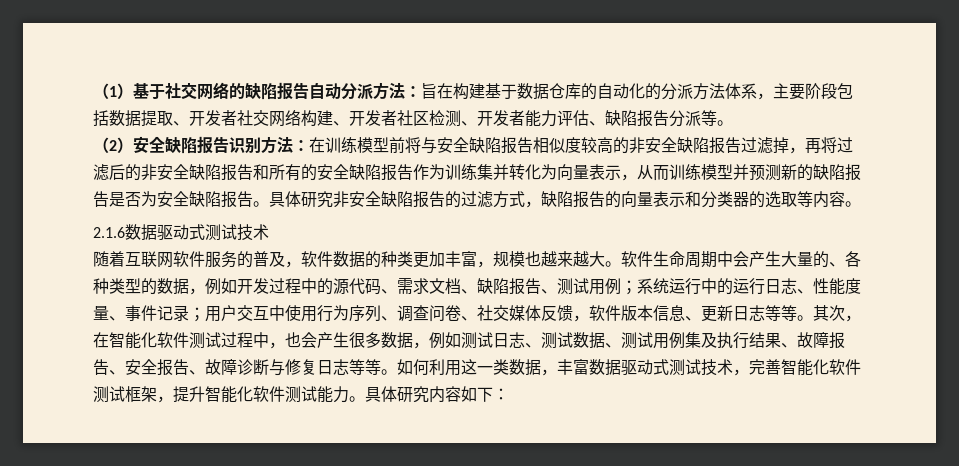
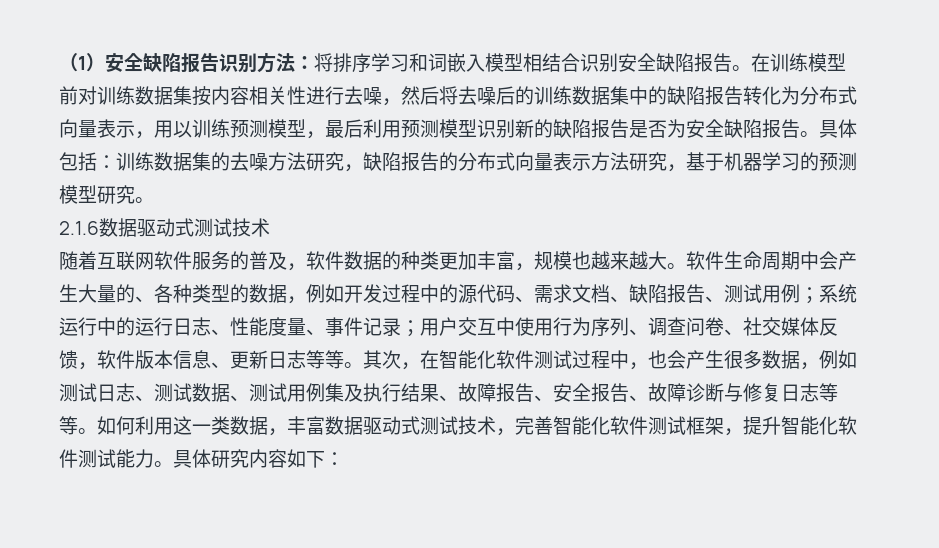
[133,82,853,100] [93,109,733,127] [93,137,133,153] 基于社交网络的缺陷报告自动分派方法：旨在构建基于数据仓库的自动化的分派方法体系，主要阶段包括数据提取、开发者社交网络构建、开发者社区检测、开发者能力评估、缺陷报告分派等。 // （2） -> (105, 62) none
[309,137,853,154] [93,164,781,181] 在训练模型前将与安全缺陷报告相似度较高的非安全缺陷报告过滤掉，再将过滤后的非安全缺陷报告和所有的安全缺陷报告作为训练集并转化为向量表示，从而训练模型并预测 -> [314,53,846,73] [59,86,857,106] [59,119,515,139] 将排序学习和词嵌入模型相结合识别安全缺陷报告。在训练模型前对训练数据集按内容相关性进行去噪，然后将去噪后的训练数据集中的缺陷报告转化为分布式向量表示，用以训练预测模型，最后利用预测模型识别
[301,191,525,208] 研究非安全缺陷报告的过滤方式 -> [59,152,344,171] 包括：训练数据集的去噪方法研究
[621,191,845,208] 向量表示和分类器的选取等内容 -> [458,152,857,172] [59,185,135,204] 分布式向量表示方法研究，基于机器学习的预测模型研究

